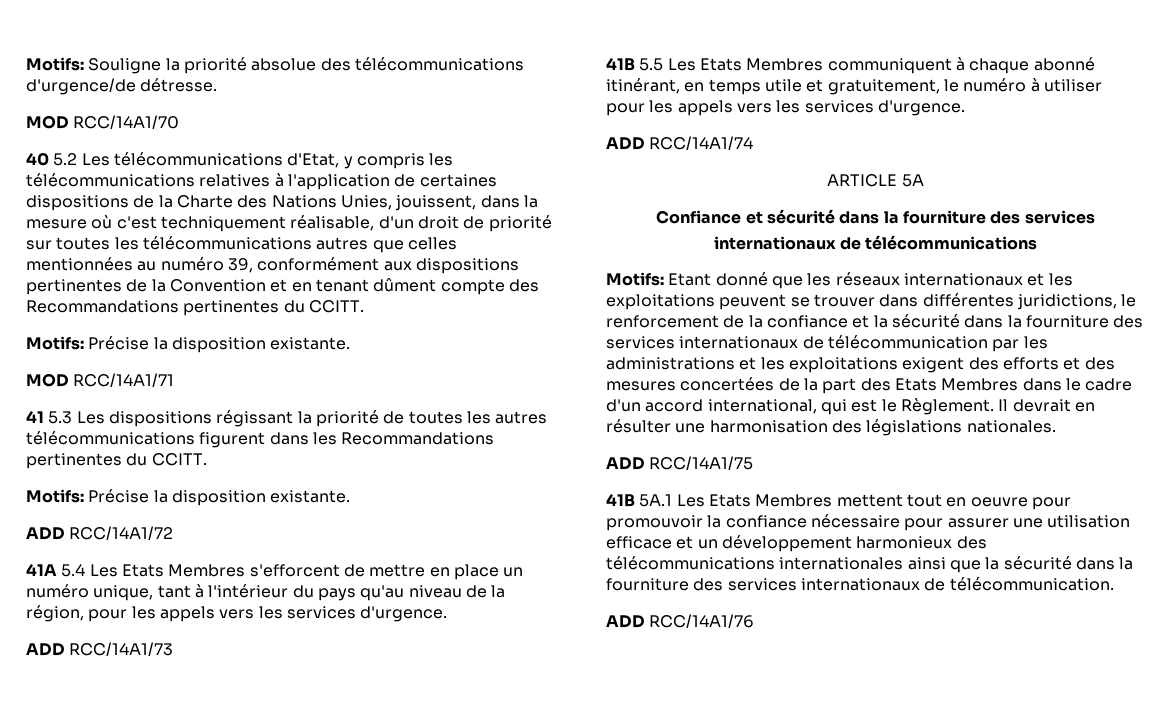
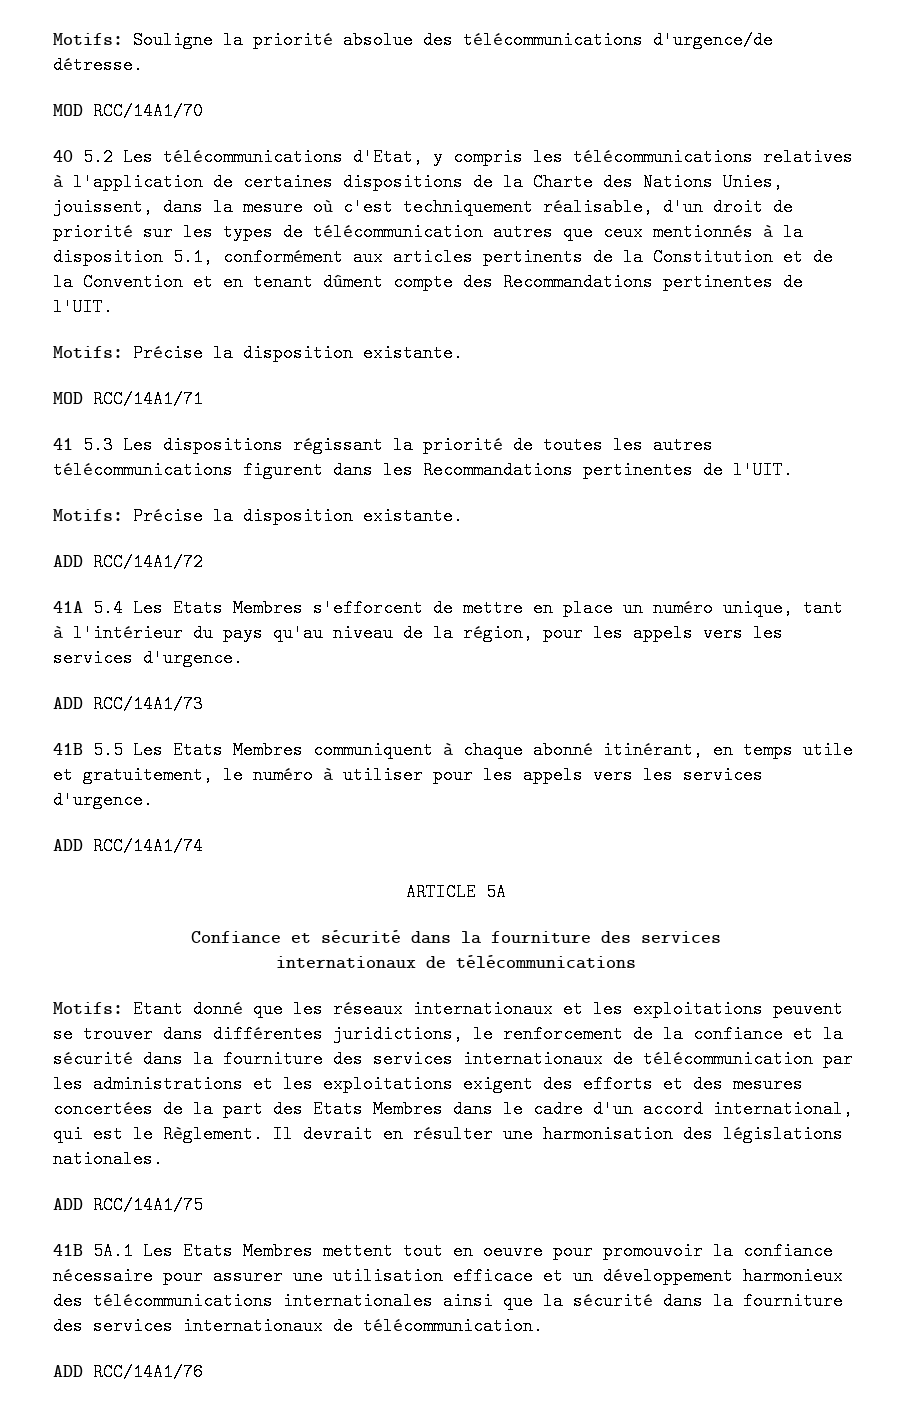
[56,236,457,253] [26,257,519,274] [26,279,122,295] toutes les télécommunications autres que celles mentionnées au numéro 39, conformément aux dispositions pertinentes -> [183,223,803,241] [53,248,803,266] les types de télécommunication autres que ceux mentionnés à la disposition 5.1, conformément aux articles pertinents de la Constitution et
[283,300,364,313] du CCITT. -> [783,273,803,291] [53,298,113,316] de l'UIT.
[126,453,207,466] du CCITT. -> [703,461,793,479] de l'UIT.

